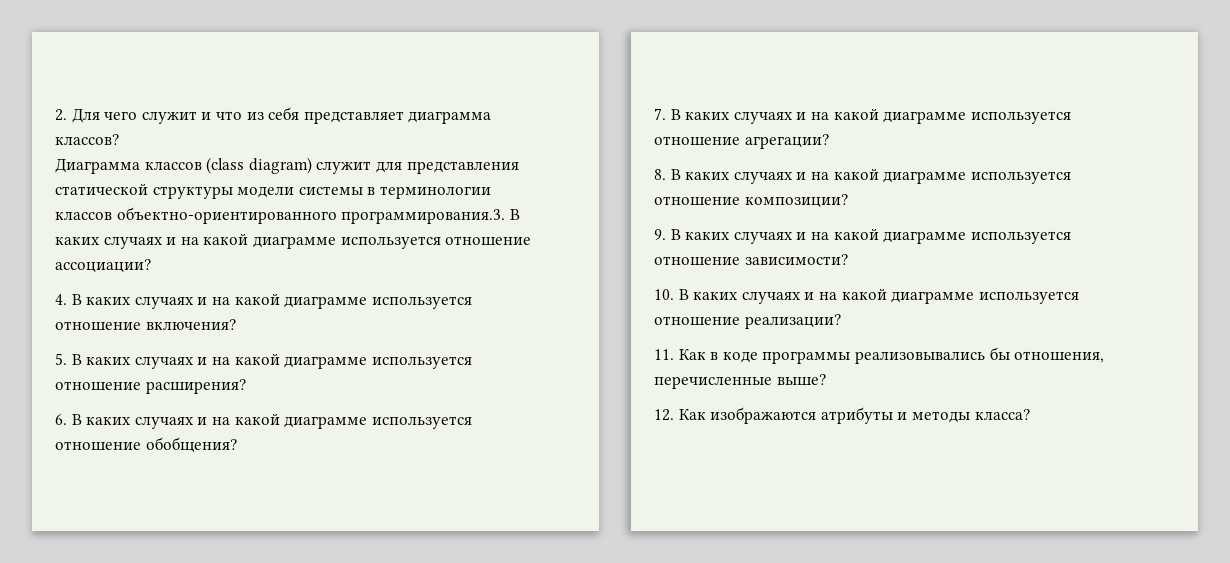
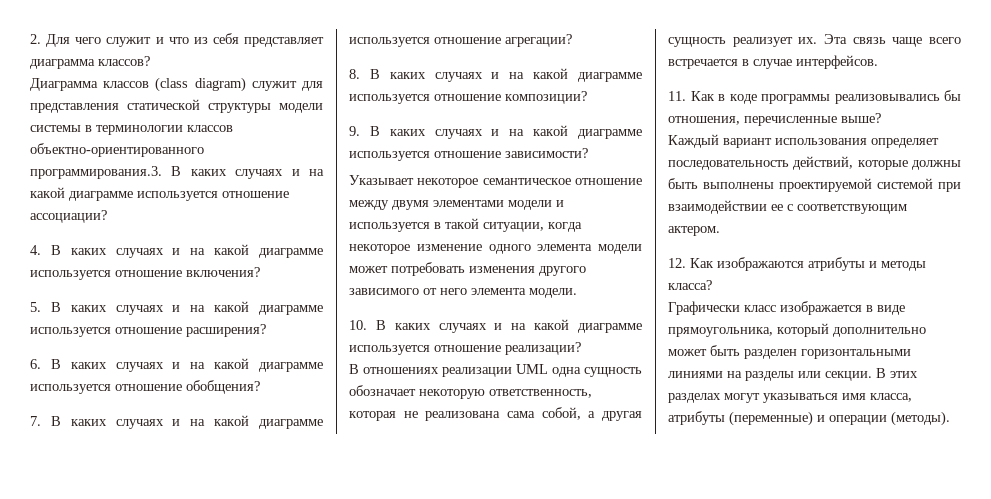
(848, 259) none -> [349,175,642,188] [349,200,564,210] [349,218,582,232] [349,244,642,254] [349,262,586,276] [349,288,577,298] // Указывает некоторое семантическое отношение между двумя элементами модели и используется в такой ситуации, когда некоторое изменение одного элемента модели может потребовать изменения другого зависимого от него элемента модели.
(841, 321) none -> [349,364,642,377] [349,385,592,399] [349,407,642,421] [668,34,961,47] [668,55,878,69] // В отношениях реализации UML одна сущность обозначает некоторую ответственность, которая не реализована сама собой, а другая сущность реализует их. Эта связь чаще всего встречается в случае интерфейсов.
(826, 380) none -> [668,134,939,148] [668,156,961,170] [668,178,961,192] [668,200,907,214] [668,226,720,236] // Каждый вариант использования определяет последовательность действий, которые должны быть выполнены проектируемой системой при взаимодействии ее с соответствующим актером.
(1030, 414) none -> [668,301,905,315] [668,323,926,337] [668,345,911,359] [668,368,918,381] [668,393,912,403] [668,411,950,426] // Графически класс изображается в виде прямоугольника, который дополнительно может быть разделен горизонтальными линиями на разделы или секции. В этих разделах могут указываться имя класса, атрибуты (переменные) и операции (методы).

